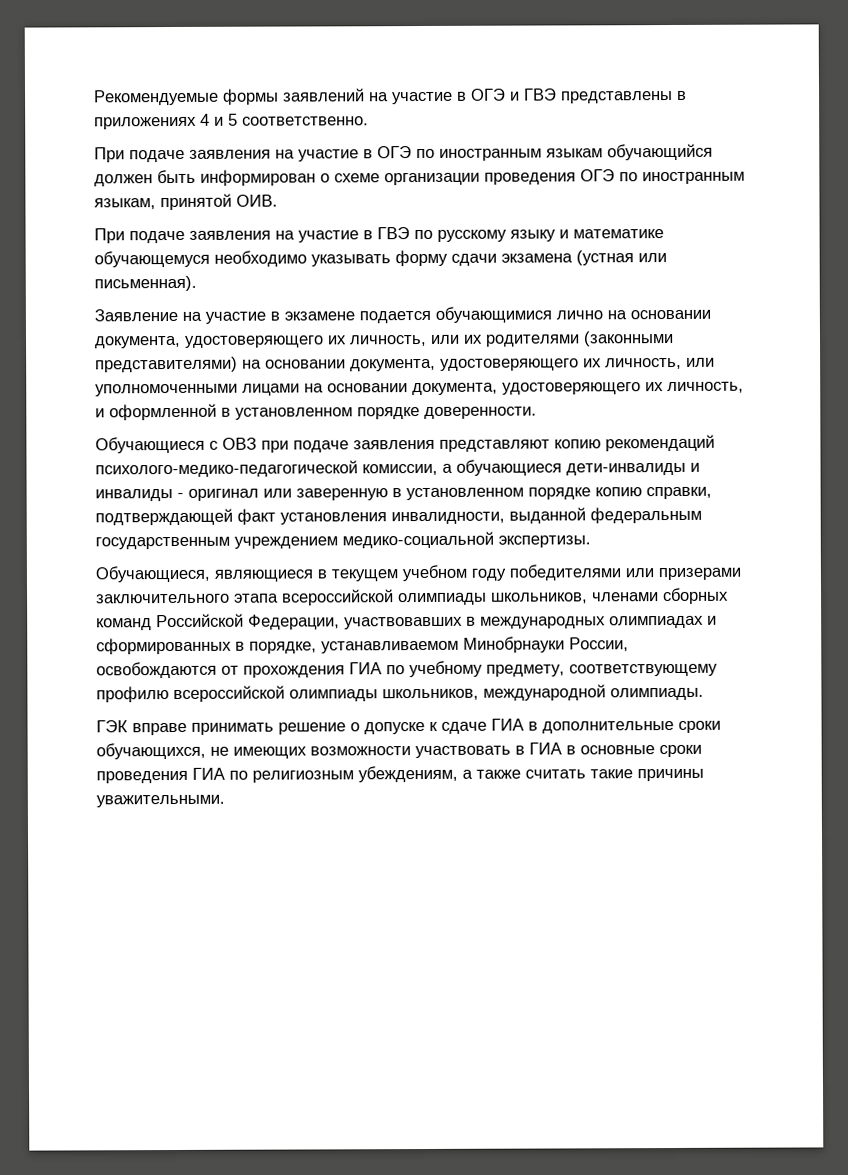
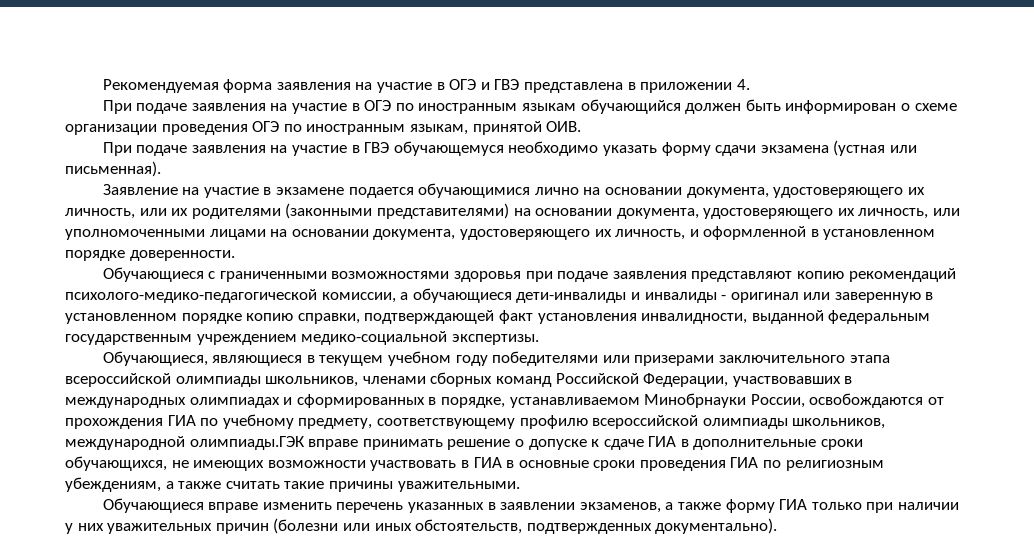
[94,88,365,106] Рекомендуемые формы заявлений -> [102,79,351,93] Рекомендуемая форма заявления
[561,90,687,104] [94,113,369,130] представлены в приложениях 4 и 5 соответственно. -> [524,79,750,93] представлена в приложении 4.
[414,229,664,242] по русскому языку и математике -> (390, 147) none
[311,254,391,267] указывать -> [603,145,658,156] указать
[222,437,257,450] ОВЗ -> [219,271,522,282] граниченными возможностями здоровья
[610,687,704,701] [96,720,128,733] олимпиады. // ГЭК -> [189,436,305,450] олимпиады.ГЭК
(225, 801) none -> [102,498,959,513] [65,518,778,534] // Обучающиеся вправе изменить перечень указанных в заявлении экзаменов, а также форму ГИА только при наличии у них уважительных причин (болезни или иных обстоятельств, подтвержденных документально).

